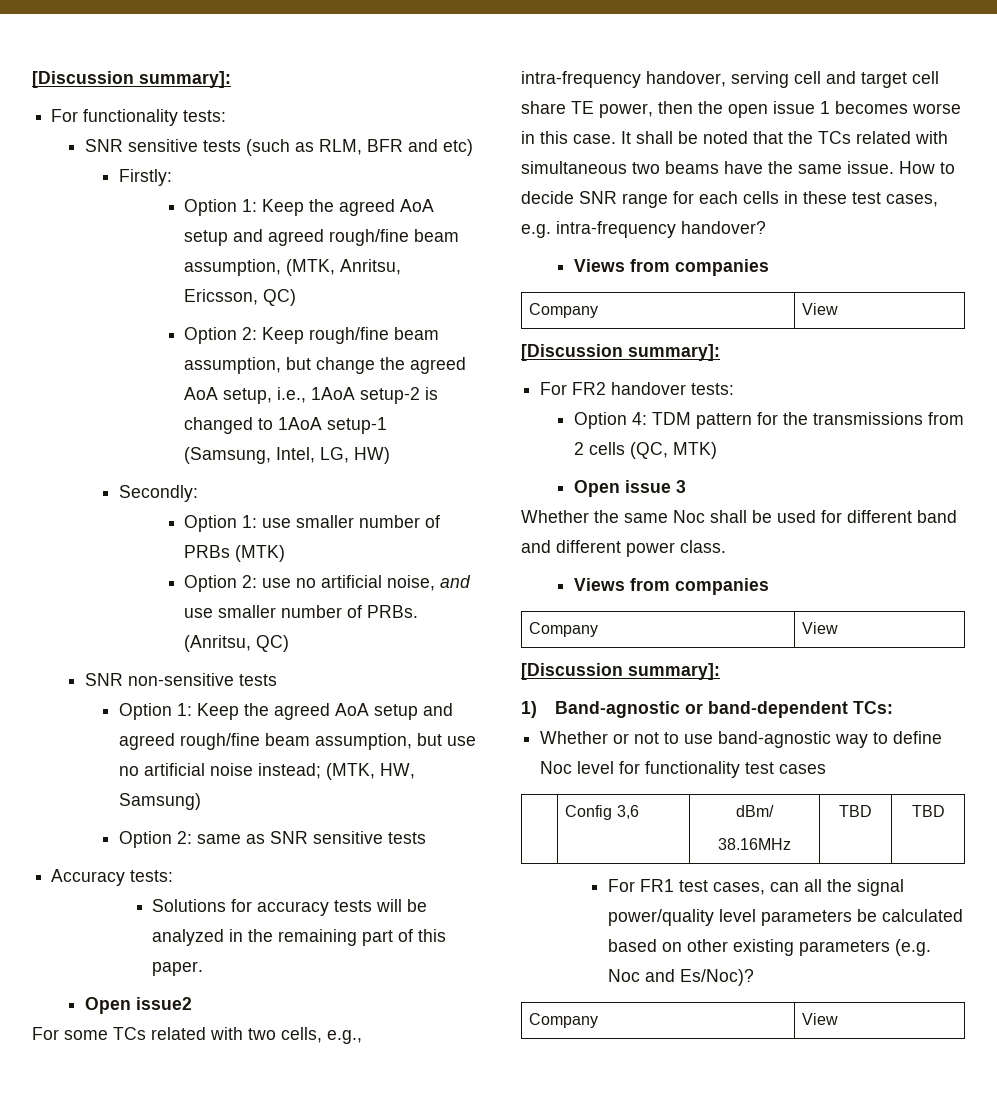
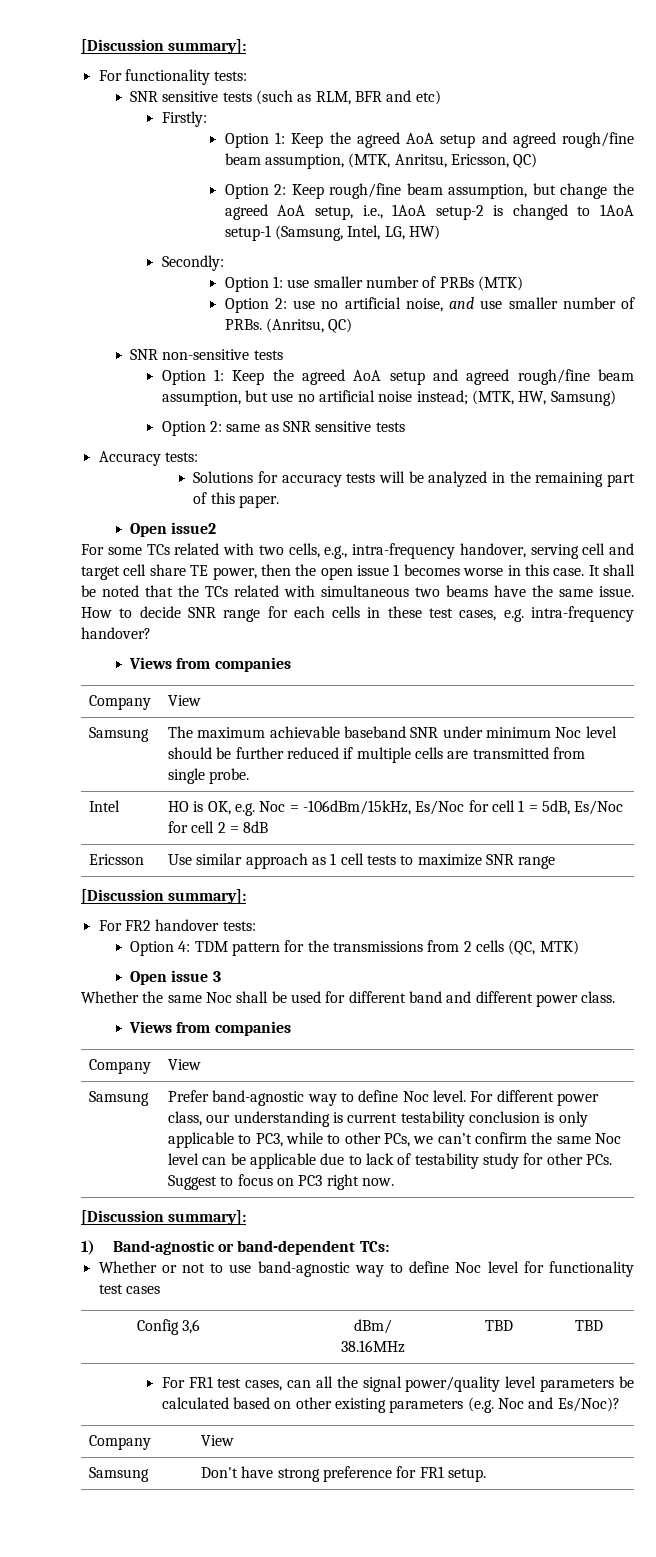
(839, 309) none -> [89,727,150,742] [168,726,617,738] [168,747,585,763] [168,768,250,784] [89,800,121,812] [168,800,624,816] [168,821,269,833] [89,854,145,865] [168,853,556,869] // Samsung | The maximum achievable baseband SNR under minimum Noc level should be further reduced if multiple cells are transmitted from single probe. // Intel | HO is OK, e.g. Noc = -106dBm/15kHz, Es/Noc for cell 1 = 5dB, Es/Noc for cell 2 = 8dB // Ericsson | Use similar approach as 1 cell tests to maximize SNR range
(839, 628) none -> [89,1091,150,1106] [168,1090,599,1106] [168,1111,588,1127] [168,1132,621,1148] [168,1153,612,1169] [168,1174,394,1190] // Samsung | Prefer band-agnostic way to define Noc level. For different power class, our understanding is current testability conclusion is only applicable to PC3, while to other PCs, we can’t confirm the same Noc level can be applicable due to lack of testability study for other PCs. Suggest to focus on PC3 right now.
(839, 1019) none -> [89,1467,150,1482] [201,1466,486,1482] // Samsung | Don't have strong preference for FR1 setup.

